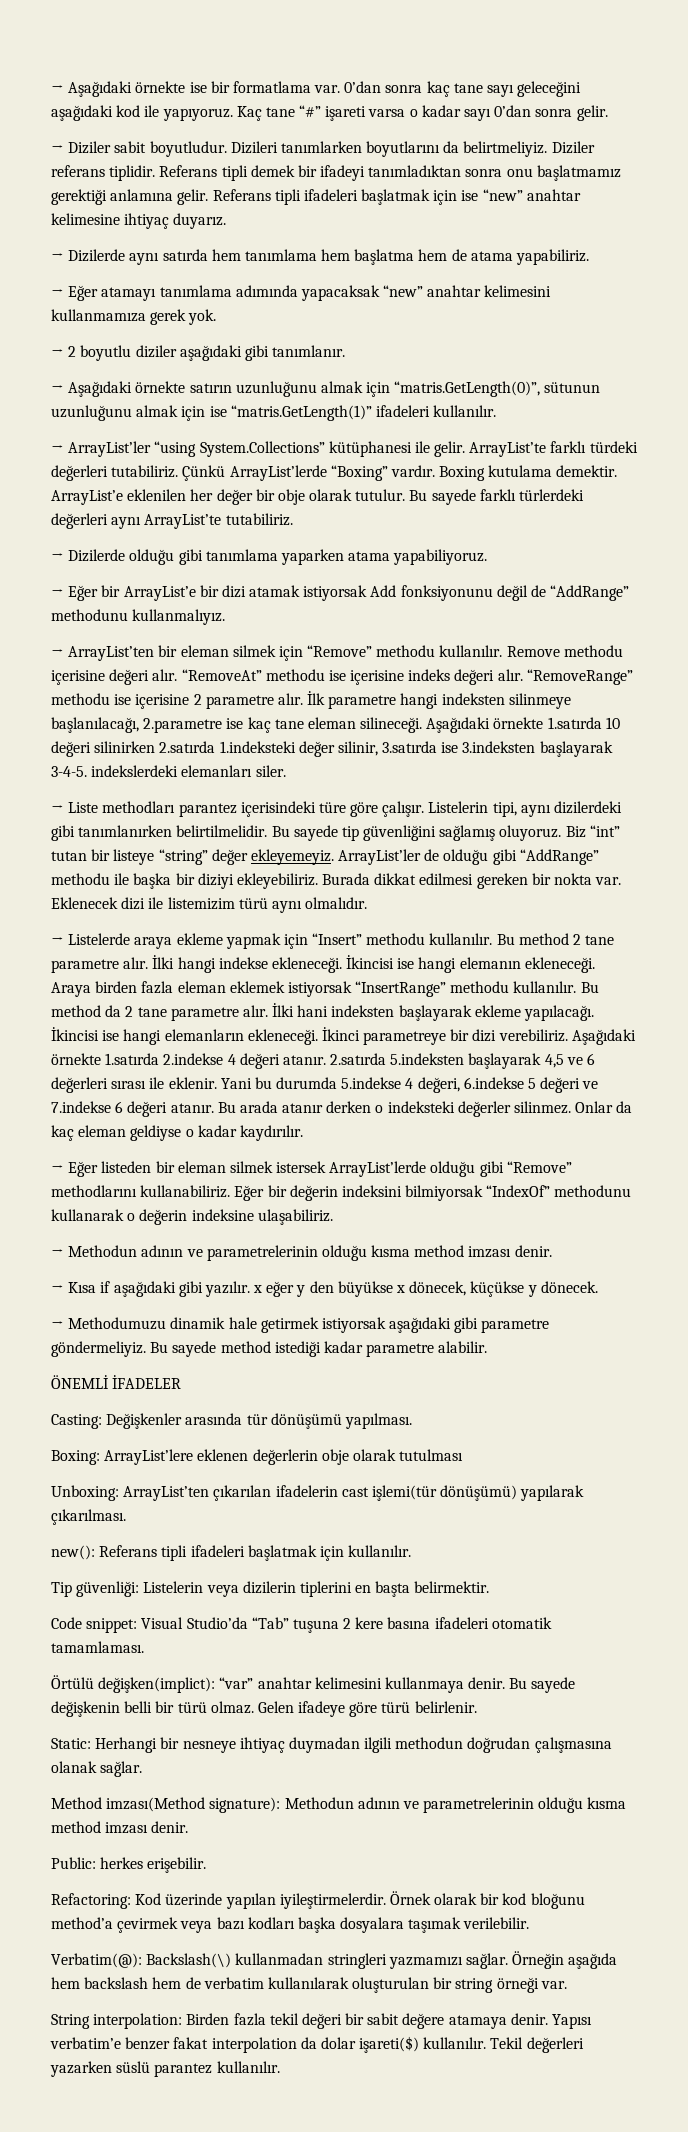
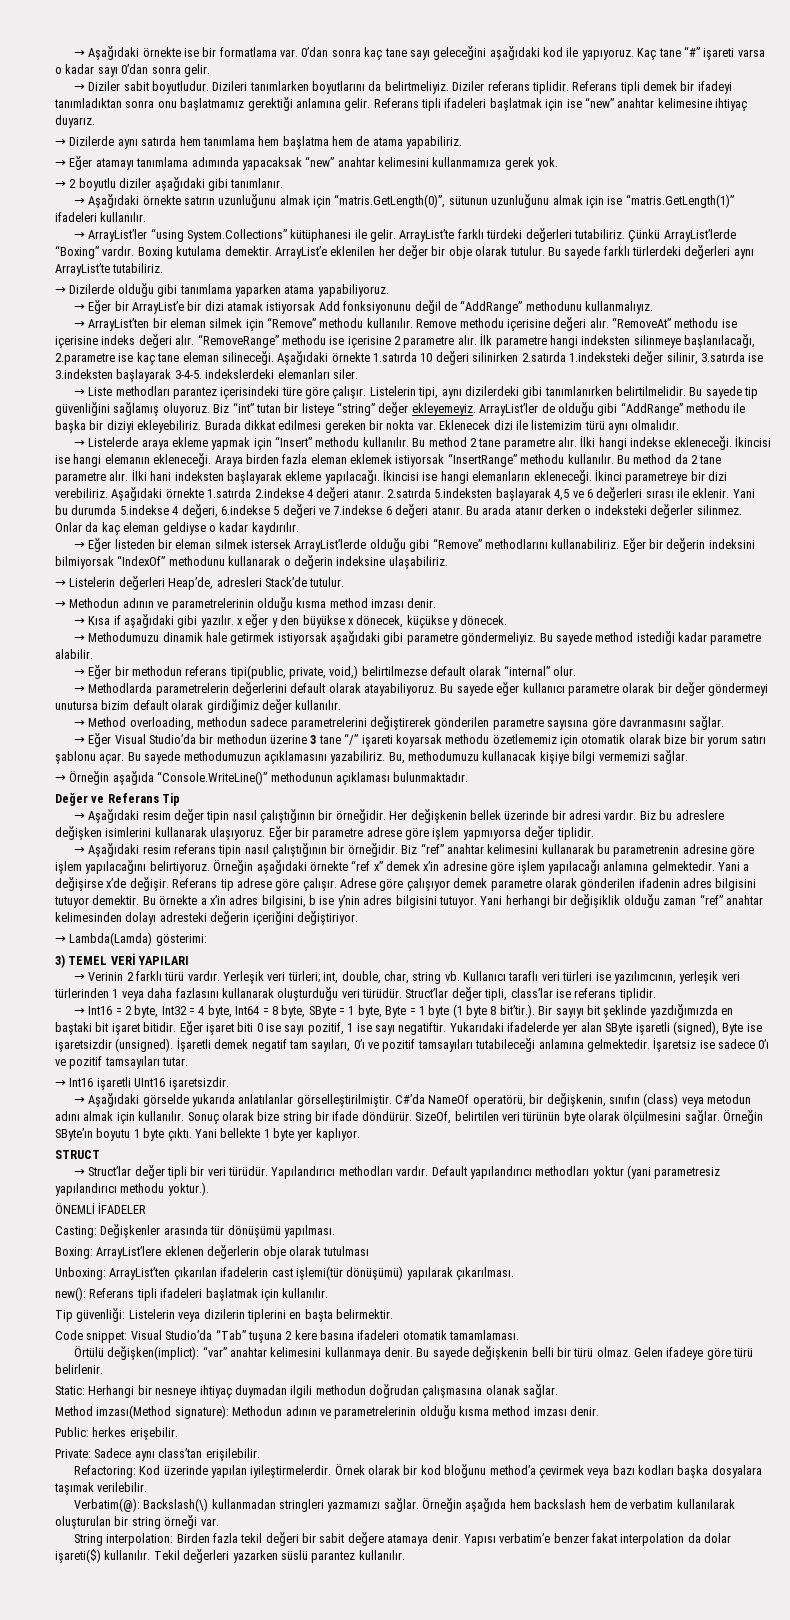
(333, 1217) none -> [55,576,345,590] // → Listelerin değerleri Heap’de, adresleri Stack’de tutulur.
(488, 1347) none -> [73,665,577,679] [73,682,769,696] [55,699,342,713] [73,716,725,730] [73,733,767,747] [55,750,688,764] [55,771,469,785] [55,792,181,806] [73,809,724,823] [55,826,594,840] [73,843,755,857] [55,860,750,874] [55,877,757,891] [54,894,763,908] [55,911,358,925] [55,932,207,946] [55,953,190,968] [73,971,740,984] [54,987,656,1001] [73,1004,734,1018] [55,1021,762,1035] [55,1038,770,1052] [55,1056,189,1069] [55,1077,229,1090] [73,1093,752,1107] [55,1110,764,1124] [55,1128,360,1141] [55,1150,100,1159] [73,1165,721,1179] [55,1182,209,1196] // → Eğer bir methodun referans tipi(public, private, void,) belirtilmezse default olarak “internal” olur. // → Methodlarda parametrelerin değerlerini default olarak atayabiliyoruz. Bu sayede eğer kullanıcı parametre olarak bir değer göndermeyi unutursa bizim default olarak girdiğimiz değer kullanılır. // → Method overloading, methodun sadece parametrelerini değiştirerek gönderilen parametre sayısına göre davranmasını sağlar. // → Eğer Visual Studio’da bir methodun üzerine 3 tane “/” işareti koyarsak methodu özetlememiz için otomatik olarak bize bir yorum satırı şablonu açar. Bu sayede methodumuzun açıklamasını yazabiliriz. Bu, methodumuzu kullanacak kişiye bilgi vermemizi sağlar. // → Örneğin aşağıda “Console.WriteLine()” methodunun açıklaması bulunmaktadır. // Değer ve Referans Tip // → Aşağıdaki resim değer tipin nasıl çalıştığının bir örneğidir. Her değişkenin bellek üzerinde bir adresi vardır. Biz bu adreslere değişken isimlerini kullanarak ulaşıyoruz. Eğer bir parametre adrese göre işlem yapmıyorsa değer tiplidir. // → Aşağıdaki resim referans tipin nasıl çalıştığının bir örneğidir. Biz “ref” anahtar kelimesini kullanarak bu parametrenin adresine göre işlem yapılacağını belirtiyoruz. Örneğin aşağıdaki örnekte “ref x” demek x’in adresine göre işlem yapılacağı anlamına gelmektedir. Yani a değişirse x’de değişir. Referans tip adrese göre çalışır. Adrese göre çalışıyor demek parametre olarak gönderilen ifadenin adres bilgisini tutuyor demektir. Bu örnekte a x’in adres bilgisini, b ise y’nin adres bilgisini tutuyor. Yani herhangi bir değişiklik olduğu zaman “ref” anahtar kelimesinden dolayı adresteki değerin içeriğini değiştiriyor. // → Lambda(Lamda) gösterimi: // 3) TEMEL VERİ YAPILARI // → Verinin 2 farklı türü vardır. Yerleşik veri türleri; int, double, char, string vb. Kullanıcı taraflı veri türleri ise yazılımcının, yerleşik veri türlerinden 1 veya daha fazlasını kullanarak oluşturduğu veri türüdür. Struct’lar değer tipli, class’lar ise referans tiplidir. // → Int16 = 2 byte, Int32 = 4 byte, Int64 = 8 byte, SByte = 1 byte, Byte = 1 byte (1 byte 8 bit’tir.). Bir sayıyı bit şeklinde yazdığımızda en baştaki bit işaret bitidir. Eğer işaret biti 0 ise sayı pozitif, 1 ise sayı negatiftir. Yukarıdaki ifadelerde yer alan SByte işaretli (signed), Byte ise işaretsizdir (unsigned). İşaretli demek negatif tam sayıları, 0’ı ve pozitif tamsayıları tutabileceği anlamına gelmektedir. İşaretsiz ise sadece 0’ı ve pozitif tamsayıları tutar. // → Int16 işaretli UInt16 işaretsizdir. // → Aşağıdaki görselde yukarıda anlatılanlar görselleştirilmiştir. C#’da NameOf operatörü, bir değişkenin, sınıfın (class) veya metodun adını almak için kullanılır. Sonuç olarak bize string bir ifade döndürür. SizeOf, belirtilen veri türünün byte olarak ölçülmesini sağlar. Örneğin SByte’ın boyutu 1 byte çıktı. Yani bellekte 1 byte yer kaplıyor. // STRUCT // → Struct’lar değer tipli bir veri türüdür. Yapılandırıcı methodları vardır. Default yapılandırıcı methodları yoktur (yani parametresiz yapılandırıcı methodu yoktur.).
(207, 1865) none -> [55,1448,260,1461] // Private: Sadece aynı class’tan erişilebilir.

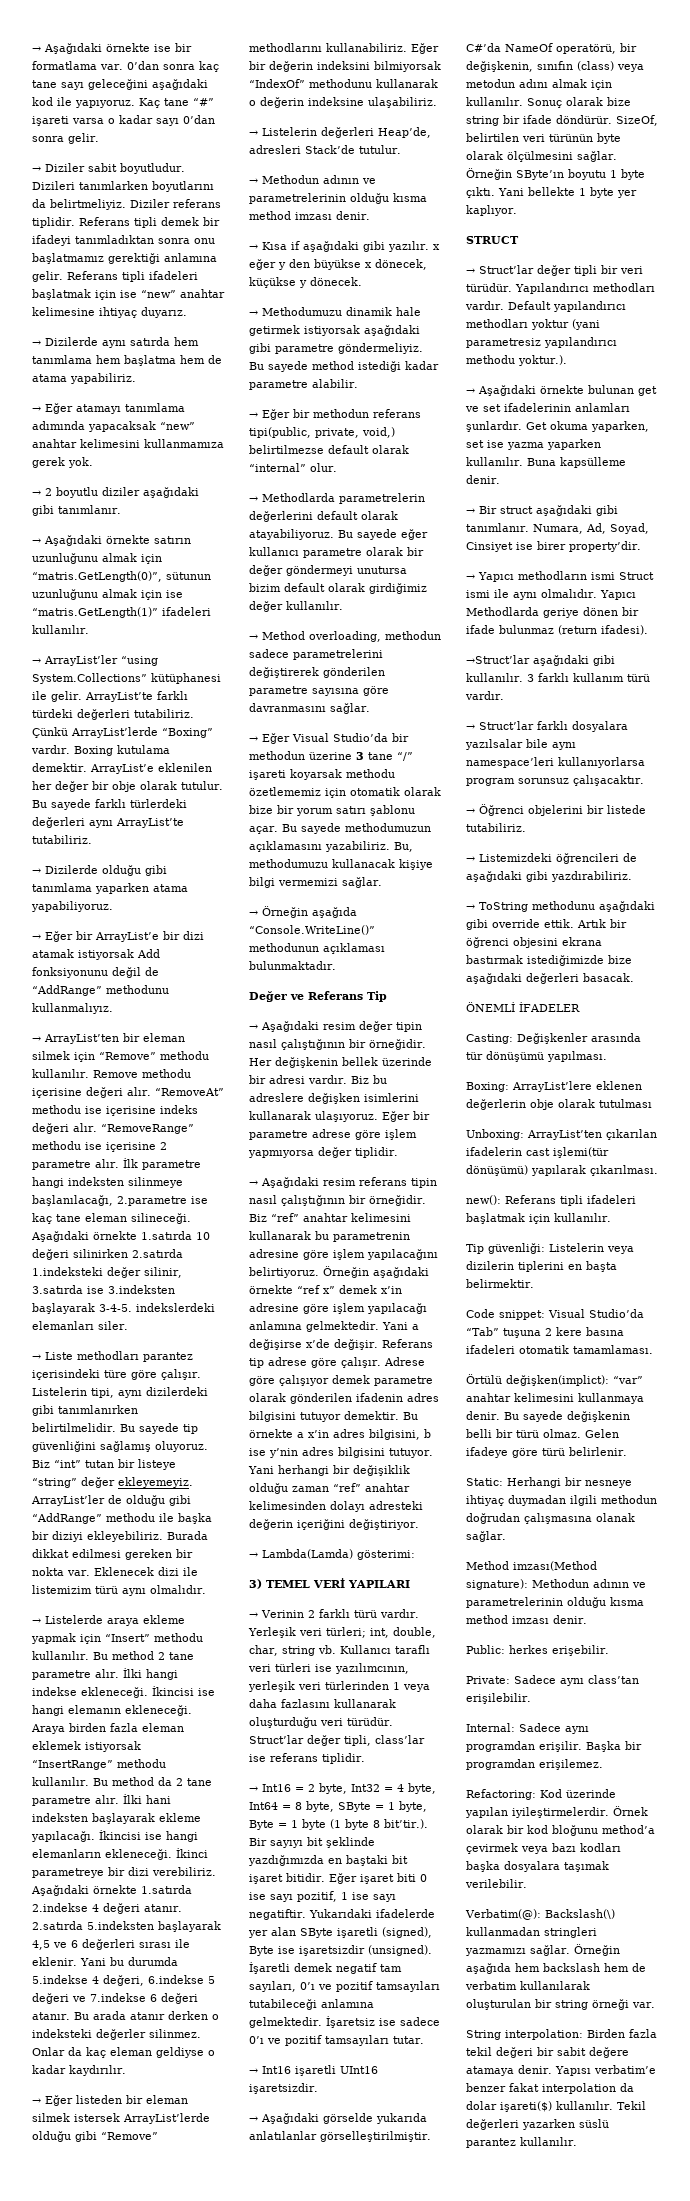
(209, 1189) none -> [466,385,657,396] [465,403,630,412] [466,421,649,432] [466,439,601,450] [466,457,626,468] [466,475,500,484] [466,505,618,516] [466,523,649,534] [466,541,641,552] [466,571,654,582] [466,589,636,600] [466,607,639,618] [466,625,648,635] [466,655,615,666] [466,673,650,682] [465,691,504,700] [466,721,628,732] [465,739,576,750] [466,757,645,768] [466,775,644,786] [466,804,646,816] [466,823,526,832] [466,853,637,864] [466,871,632,882] [466,901,655,912] [466,919,627,930] [466,937,602,948] [466,955,632,966] [466,973,634,984] // → Aşağıdaki örnekte bulunan get ve set ifadelerinin anlamları şunlardır. Get okuma yaparken, set ise yazma yaparken kullanılır. Buna kapsülleme denir. // → Bir struct aşağıdaki gibi tanımlanır. Numara, Ad, Soyad, Cinsiyet ise birer property’dir. // → Yapıcı methodların ismi Struct ismi ile aynı olmalıdır. Yapıcı Methodlarda geriye dönen bir ifade bulunmaz (return ifadesi). // →Struct’lar aşağıdaki gibi kullanılır. 3 farklı kullanım türü vardır. // → Struct’lar farklı dosyalara yazılsalar bile aynı namespace’leri kullanıyorlarsa program sorunsuz çalışacaktır. // → Öğrenci objelerini bir listede tutabiliriz. // → Listemizdeki öğrencileri de aşağıdaki gibi yazdırabiliriz. // → ToString methodunu aşağıdaki gibi override ettik. Artık bir öğrenci objesini ekrana bastırmak istediğimizde bize aşağıdaki değerleri basacak.
(260, 1454) none -> [466,1723,589,1734] [466,1741,642,1752] [466,1759,603,1770] // Internal: Sadece aynı programdan erişilir. Başka bir programdan erişilemez.

